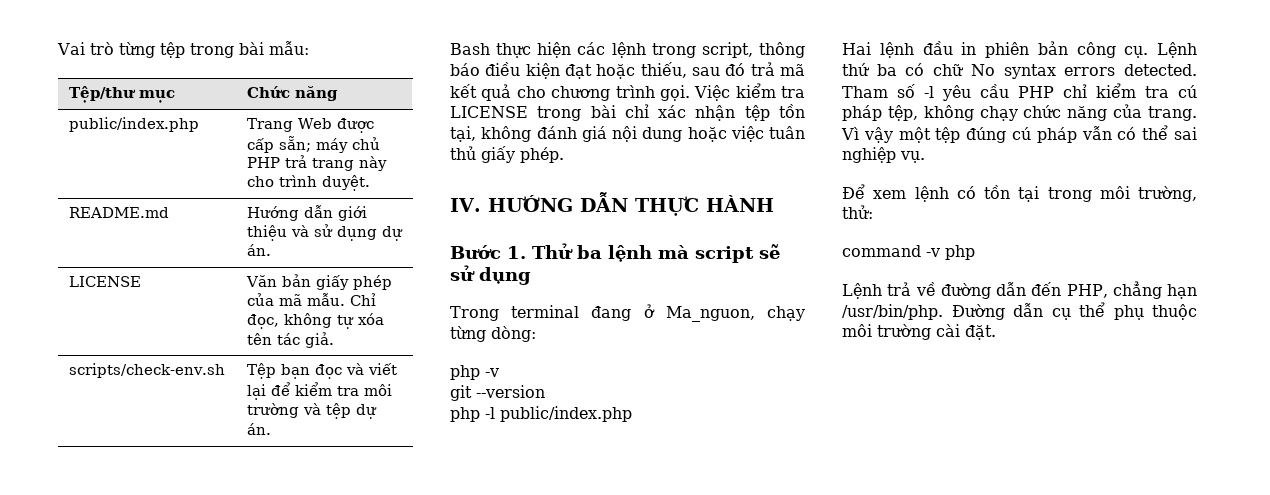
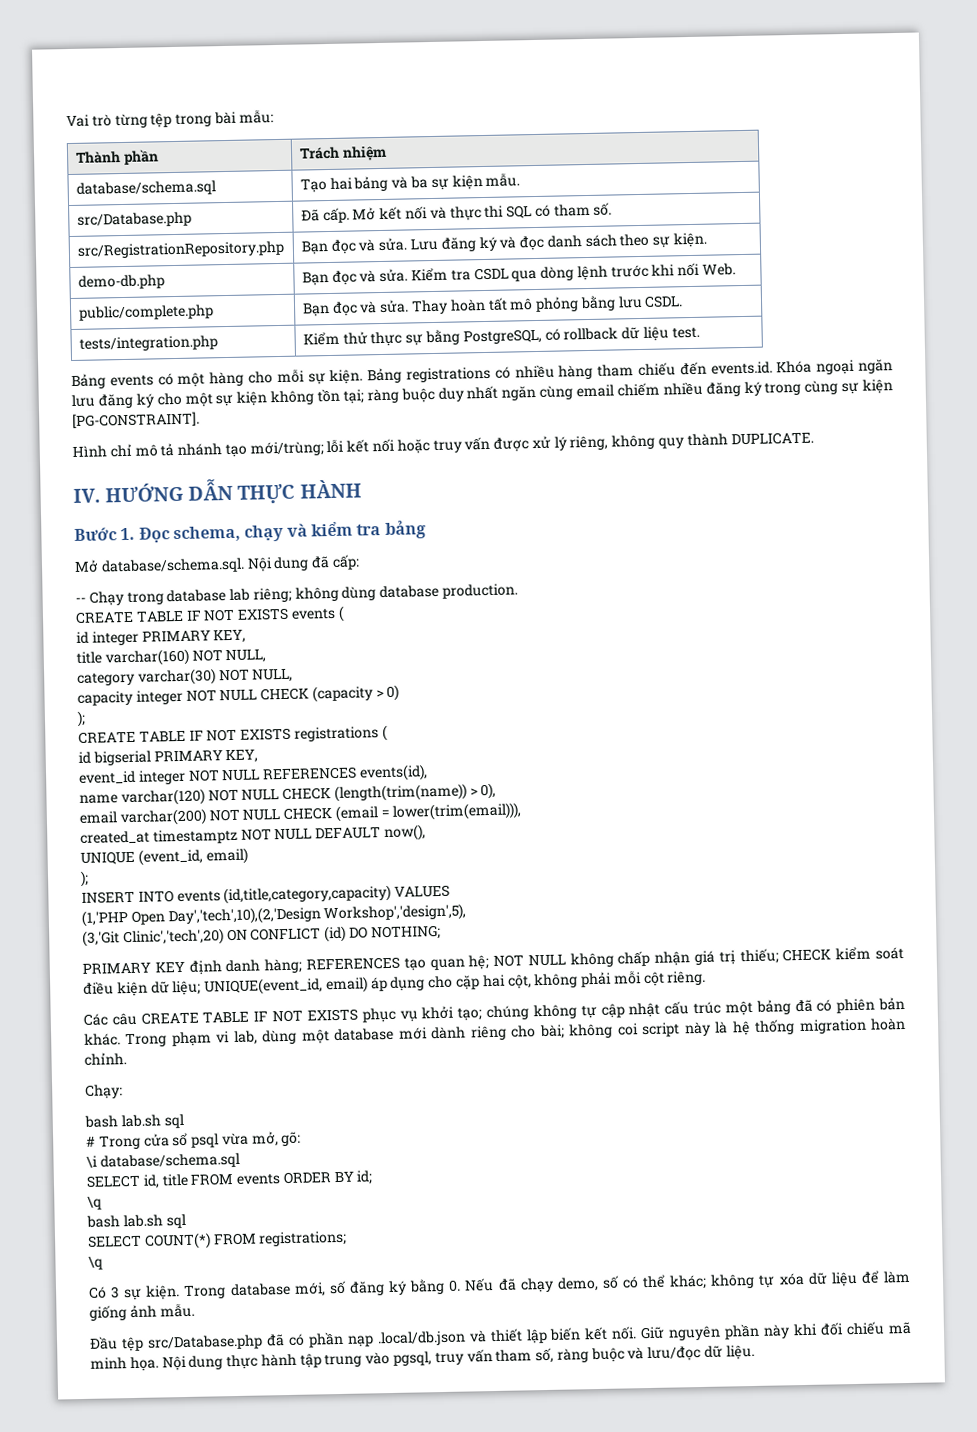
[68,86,175,103] [246,86,338,101] [68,117,199,132] [246,118,374,133] [246,136,380,153] [246,155,387,171] [246,175,370,191] [68,207,169,218] [246,205,367,221] [246,224,403,241] [246,244,271,256] [68,276,141,287] [245,274,392,290] [246,293,376,306] [246,313,384,329] [246,332,334,348] [68,363,225,378] [246,363,397,379] [246,382,392,400] [246,403,377,419] [246,423,271,435] [450,42,805,58] [450,62,805,79] [450,83,805,101] [450,104,805,121] [450,126,805,142] [450,146,564,163] Tệp/thư mục | Chức năng // public/index.php | Trang Web được cấp sẵn; máy chủ PHP trả trang này cho trình duyệt. // README.md | Hướng dẫn giới thiệu và sử dụng dự án. // LICENSE | Văn bản giấy phép của mã mẫu. Chỉ đọc, không tự xóa tên tác giả. // scripts/check-env.sh | Tệp bạn đọc và viết lại để kiểm tra môi trường và tệp dự án. // Bash thực hiện các lệnh trong script, thông báo điều kiện đạt hoặc thiếu, sau đó trả mã kết quả cho chương trình gọi. Việc kiểm tra LICENSE trong bài chỉ xác nhận tệp tồn tại, không đánh giá nội dung hoặc việc tuân thủ giấy phép. -> [74,149,159,165] [298,145,387,161] [75,180,216,197] [299,173,521,193] [76,211,192,228] [300,202,613,224] [76,240,285,259] [300,232,707,255] [77,274,165,290] [301,262,736,286] [77,304,214,321] [301,295,684,317] [78,335,218,352] [302,326,700,347] [71,359,893,390] [71,379,893,409] [72,411,200,430] [72,431,814,458] Thành phần | Trách nhiệm // database/schema.sql | Tạo hai bảng và ba sự kiện mẫu. // src/Database.php | Đã cấp. Mở kết nối và thực thi SQL có tham số. // src/RegistrationRepository.php | Bạn đọc và sửa. Lưu đăng ký và đọc danh sách theo sự kiện. // demo-db.php | Bạn đọc và sửa. Kiểm tra CSDL qua dòng lệnh trước khi nối Web. // public/complete.php | Bạn đọc và sửa. Thay hoàn tất mô phỏng bằng lưu CSDL. // tests/integration.php | Kiểm thử thực sự bằng PostgreSQL, có rollback dữ liệu test. // Bảng events có một hàng cho mỗi sự kiện. Bảng registrations có nhiều hàng tham chiếu đến events.id. Khóa ngoại ngăn lưu đăng ký cho một sự kiện không tồn tại; ràng buộc duy nhất ngăn cùng email chiếm nhiều đăng ký trong cùng sự kiện [PG-CONSTRAINT]. // Hình chỉ mô tả nhánh tạo mới/trùng; lỗi kết nối hoặc truy vấn được xử lý riêng, không quy thành DUPLICATE.
[532,243,780,263] [450,265,531,285] [450,304,805,322] [450,326,536,342] [450,365,499,380] [450,385,545,401] [450,406,632,422] [842,41,1197,58] [842,63,1197,79] [842,83,1197,101] [842,104,1197,121] [841,125,1197,143] [842,147,925,163] [842,184,1197,202] [842,205,873,219] [842,245,975,260] [842,281,1197,299] [842,302,1197,320] [842,324,996,340] Thử ba lệnh mà script sẽ sử dụng // Trong terminal đang ở Ma_nguon, chạy từng dòng: // php -v // git --version // php -l public/index.php // Hai lệnh đầu in phiên bản công cụ. Lệnh thứ ba có chữ No syntax errors detected. Tham số -l yêu cầu PHP chỉ kiểm tra cú pháp tệp, không chạy chức năng của trang. Vì vậy một tệp đúng cú pháp vẫn có thể sai nghiệp vụ. // Để xem lệnh có tồn tại trong môi trường, thử: // command -v php // Lệnh trả về đường dẫn đến PHP, chẳng hạn /usr/bin/php. Đường dẫn cụ thể phụ thuộc môi trường cài đặt. -> [138,520,426,543] [74,554,360,575] [75,583,519,606] [75,605,345,624] [76,629,247,646] [76,648,267,667] [77,668,294,686] [77,684,400,706] [77,710,86,727] [78,724,388,744] [78,749,259,766] [79,764,428,785] [79,782,497,807] [79,802,522,827] [80,824,426,845] [80,847,248,866] [80,870,89,887] [81,884,451,905] [81,903,467,927] [82,924,441,947] [82,946,904,975] [83,970,707,997] [83,996,906,1026] [84,1017,907,1048] [84,1052,127,1066] [85,1084,123,1099] [84,1113,184,1129] [86,1131,302,1150] [86,1152,240,1170] [86,1170,374,1189] [87,1196,102,1210] [86,1213,186,1229] [87,1230,348,1250] [88,1256,103,1270] [88,1270,912,1301] [89,1303,195,1321] [89,1321,913,1352] [90,1344,755,1372] Đọc schema, chạy và kiểm tra bảng // Mở database/schema.sql. Nội dung đã cấp: // -- Chạy trong database lab riêng; không dùng database production. // CREATE TABLE IF NOT EXISTS events ( // id integer PRIMARY KEY, // title varchar(160) NOT NULL, // category varchar(30) NOT NULL, // capacity integer NOT NULL CHECK (capacity > 0) // ); // CREATE TABLE IF NOT EXISTS registrations ( // id bigserial PRIMARY KEY, // event_id integer NOT NULL REFERENCES events(id), // name varchar(120) NOT NULL CHECK (length(trim(name)) > 0), // email varchar(200) NOT NULL CHECK (email = lower(trim(email))), // created_at timestamptz NOT NULL DEFAULT now(), // UNIQUE (event_id, email) // ); // INSERT INTO events (id,title,category,capacity) VALUES // (1,'PHP Open Day','tech',10),(2,'Design Workshop','design',5), // (3,'Git Clinic','tech',20) ON CONFLICT (id) DO NOTHING; // PRIMARY KEY định danh hàng; REFERENCES tạo quan hệ; NOT NULL không chấp nhận giá trị thiếu; CHECK kiểm soát điều kiện dữ liệu; UNIQUE(event_id, email) áp dụng cho cặp hai cột, không phải mỗi cột riêng. // Các câu CREATE TABLE IF NOT EXISTS phục vụ khởi tạo; chúng không tự cập nhật cấu trúc một bảng đã có phiên bản khác. Trong phạm vi lab, dùng một database mới dành riêng cho bài; không coi script này là hệ thống migration hoàn chỉnh. // Chạy: // bash lab.sh sql // # Trong cửa sổ psql vừa mở, gõ: // \i database/schema.sql // SELECT id, title FROM events ORDER BY id; // \q // bash lab.sh sql // SELECT COUNT(*) FROM registrations; // \q // Có 3 sự kiện. Trong database mới, số đăng ký bằng 0. Nếu đã chạy demo, số có thể khác; không tự xóa dữ liệu để làm giống ảnh mẫu. // Đầu tệp src/Database.php đã có phần nạp .local/db.json và thiết lập biến kết nối. Giữ nguyên phần này khi đối chiếu mã minh họa. Nội dung thực hành tập trung vào pgsql, truy vấn tham số, ràng buộc và lưu/đọc dữ liệu.

